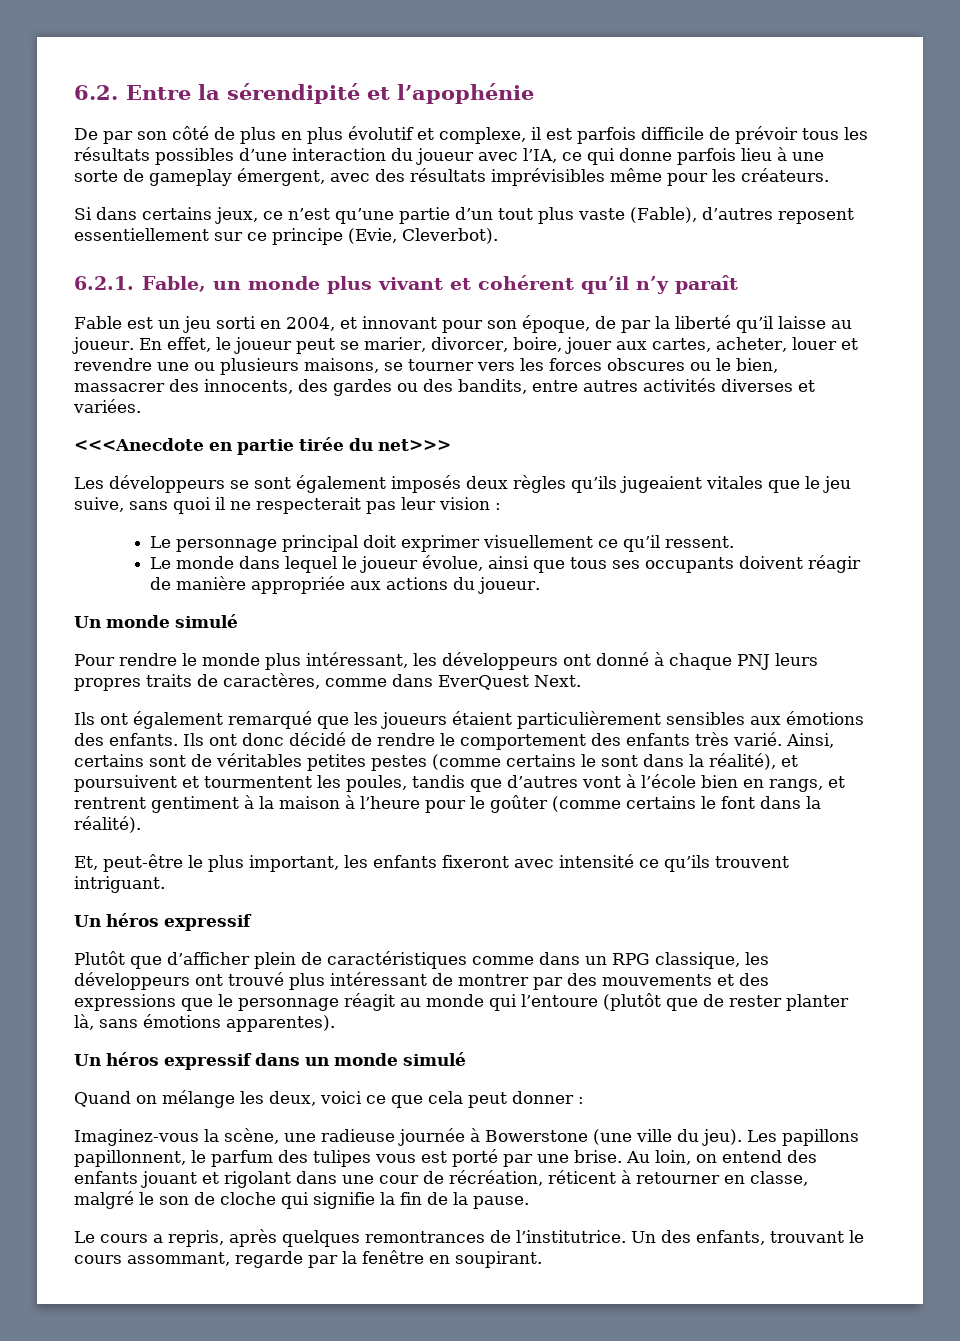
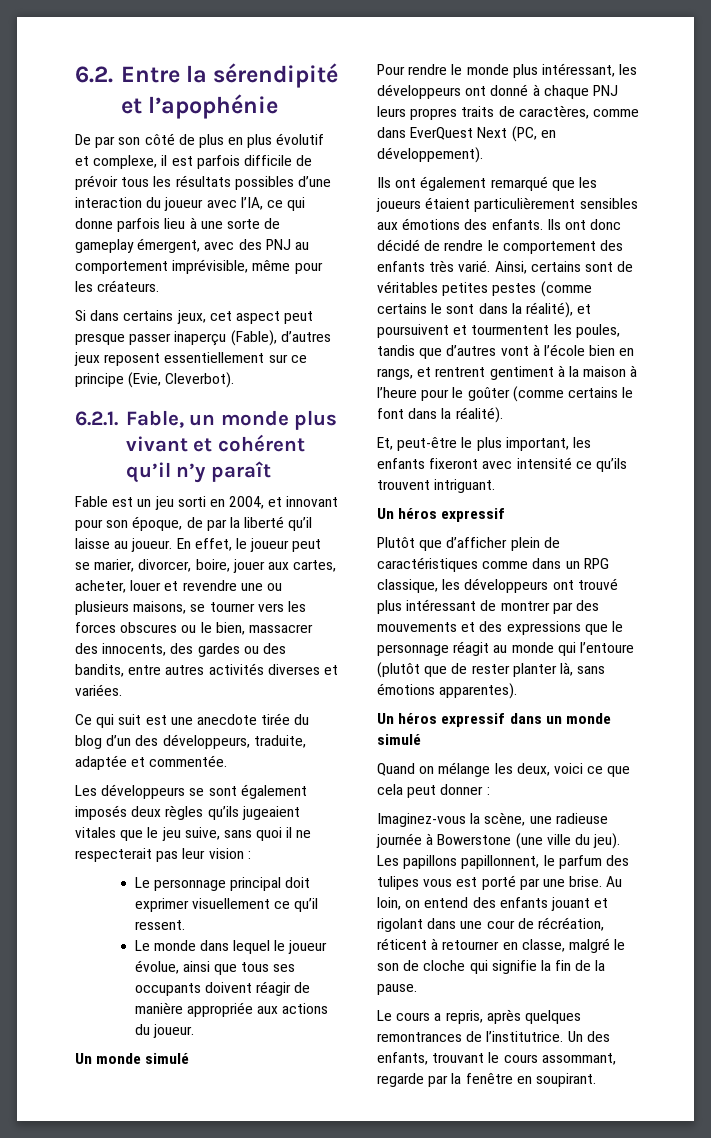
[410,168,605,186] résultats imprévisibles -> [265,239,309,250] [75,259,249,274] PNJ au comportement imprévisible,
[263,207,625,224] ce n’est qu’une partie d’un tout plus vaste -> [209,311,314,324] [75,331,227,346] cet aspect peut presque passer inaperçu
(773, 213) none -> [74,352,100,366] jeux
[74,437,451,455] <<<Anecdote en partie tirée du net>>> -> [75,713,310,728] [75,734,306,749] [75,755,228,770] Ce qui suit est une anecdote tirée du blog d’un des développeurs, traduite, adaptée et commentée.
[534,675,581,687] Next. -> [477,126,556,142] [377,147,483,163] Next (PC, en développement).

